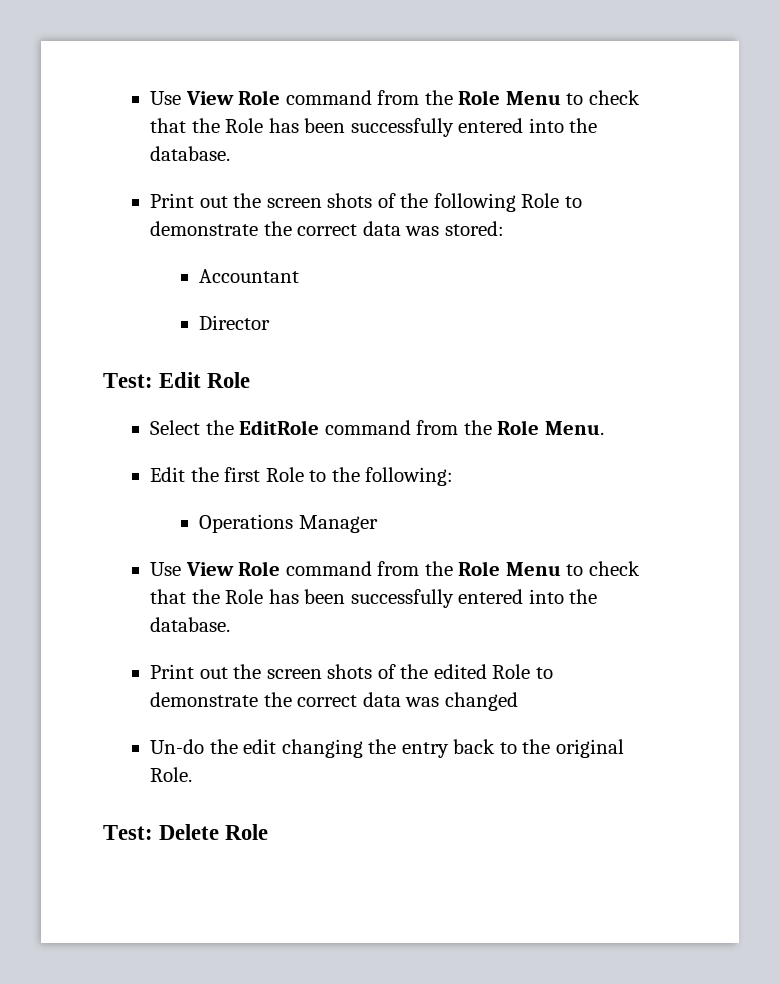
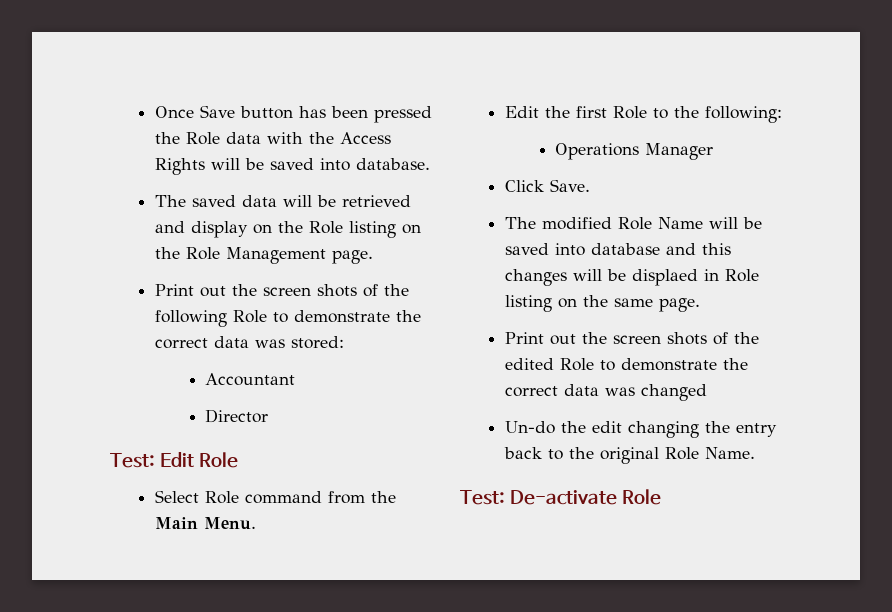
[150,90,640,105] [150,118,598,137] [150,146,231,161] Use View Role command from the Role Menu to check that the Role has been successfully entered into the database. -> [154,105,432,123] [154,132,391,145] [154,158,430,175] [154,195,411,207] [154,221,421,238] [154,247,373,264] Once Save button has been pressed the Role data with the Access Rights will be saved into database. // The saved data will be retrieved and display on the Role listing on the Role Management page.
[205,420,540,435] the EditRole command from the Role -> [204,491,396,504] [154,517,198,529] Role command from the Main
[150,561,640,576] [150,589,598,608] [150,617,231,632] Use View Role command from the Role Menu to check that the Role has been successfully entered into the database. -> [504,179,590,192] [504,217,762,230] [504,243,731,256] [504,269,759,286] [504,295,700,312] Click Save. // The modified Role Name will be saved into database and this changes will be displaed in Role listing on the same page.
[150,767,193,782] [103,824,220,840] Role. // Test: Delete -> [664,447,755,460] [460,490,618,505] Role Name. // Test: De-activate

